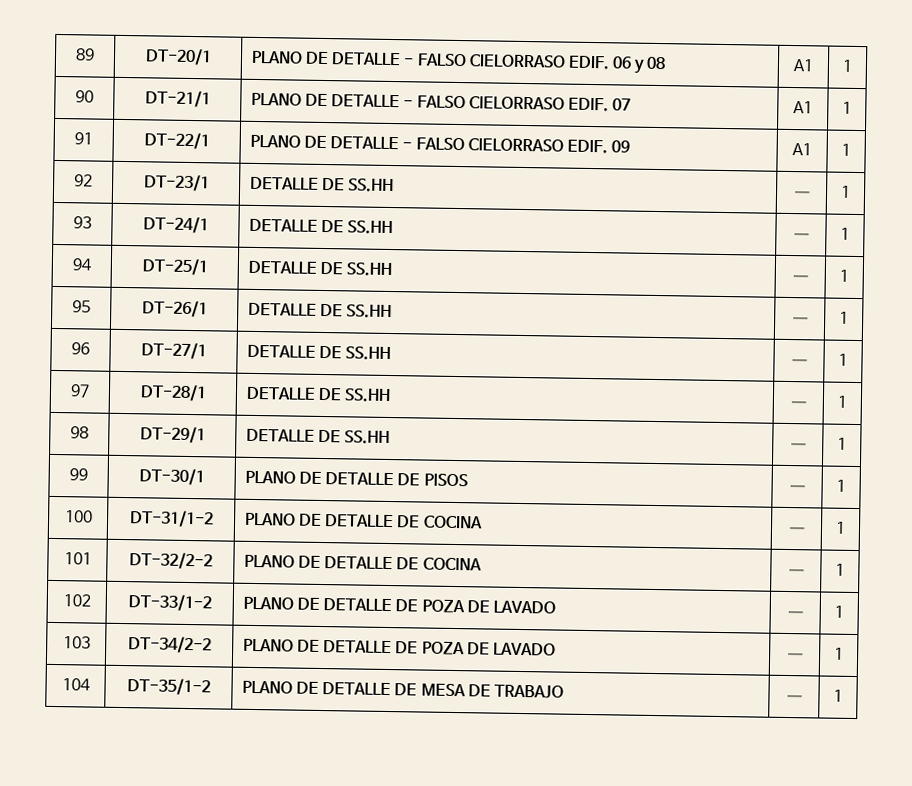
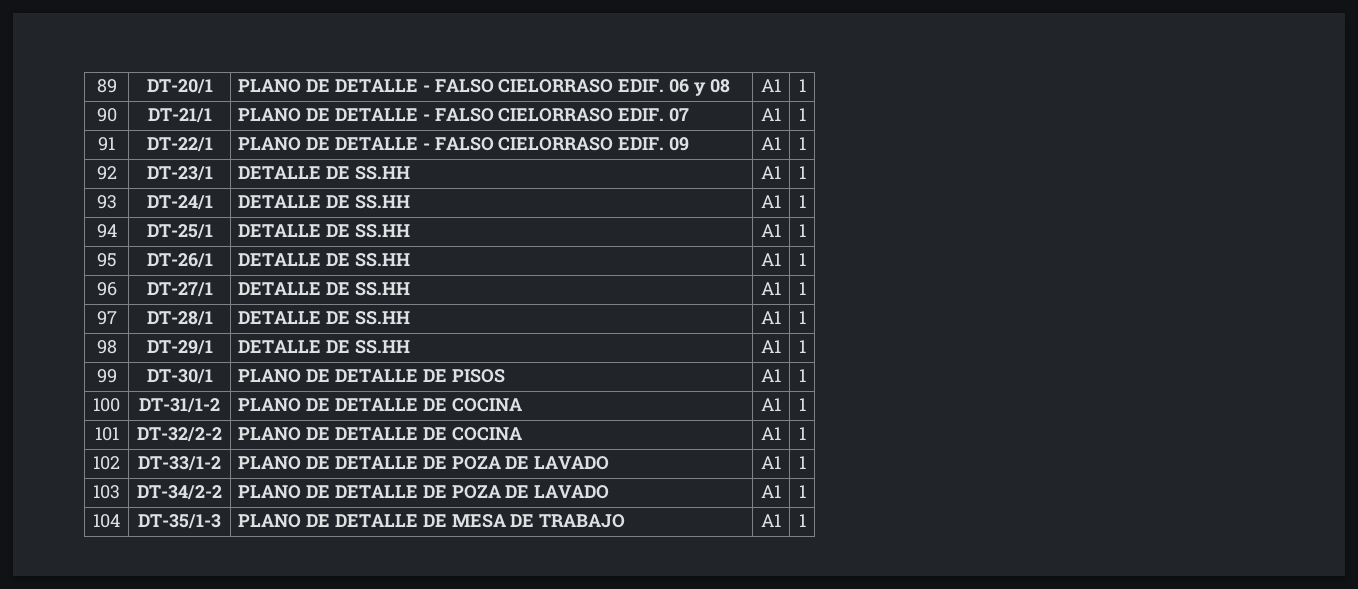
[793,191,811,198] — -> [761,166,781,179] A1
[793,233,810,240] — -> [761,195,781,208] A1
[792,275,809,282] — -> [761,224,781,237] A1
[792,317,809,324] — -> [761,253,781,266] A1
[791,359,808,366] — -> [761,282,781,295] A1
[790,401,807,408] — -> [761,311,781,324] A1
[790,443,807,450] — -> [761,340,781,353] A1
[789,485,806,492] — -> [761,369,781,382] A1
[788,527,806,534] — -> [761,398,781,411] A1
[788,569,805,576] — -> [761,427,781,440] A1
[787,611,804,618] — -> [761,456,781,469] A1
[787,652,804,660] — -> [761,485,781,498] A1
[126,678,211,696] DT-35/1-2 -> [138,514,221,529] DT-35/1-3
[786,694,803,702] — -> [761,514,781,527] A1

